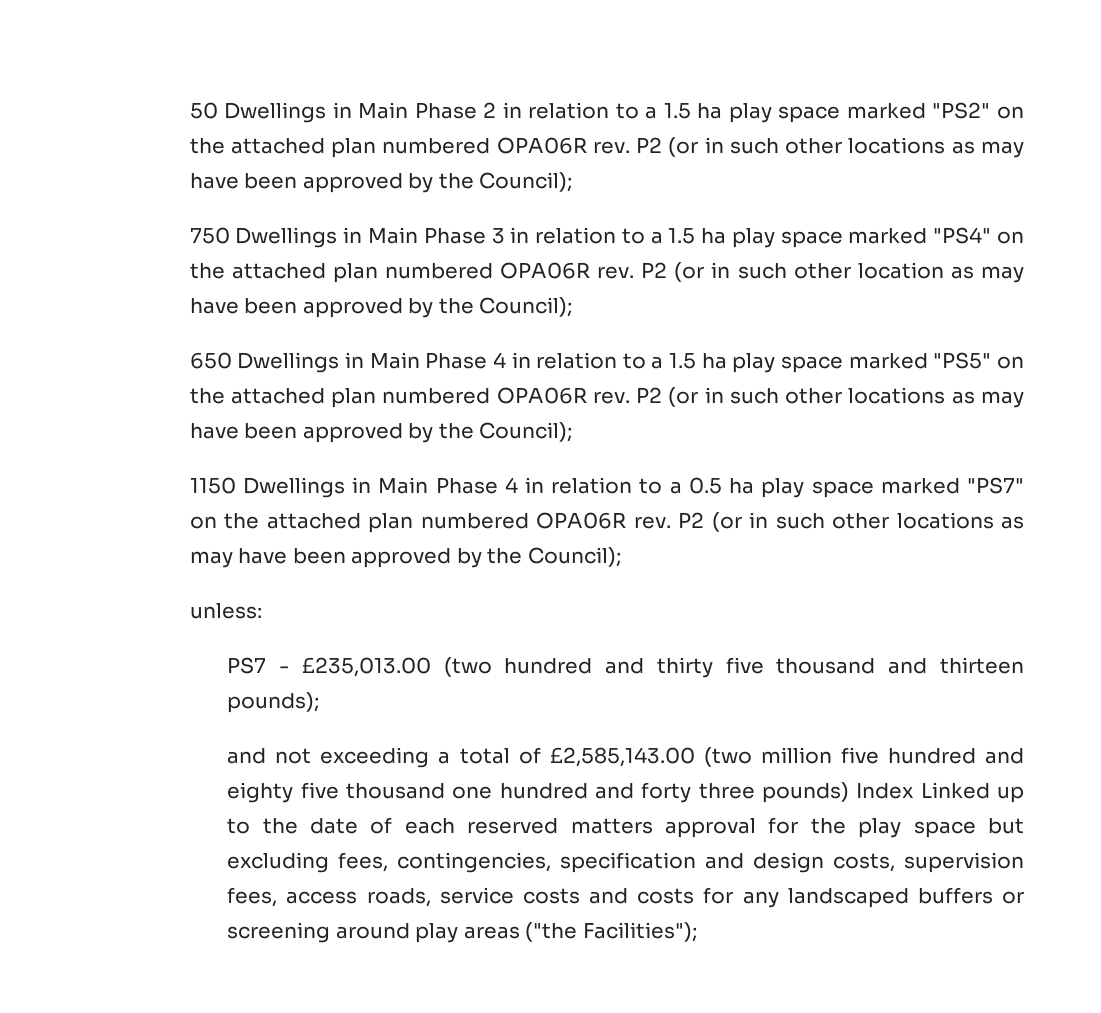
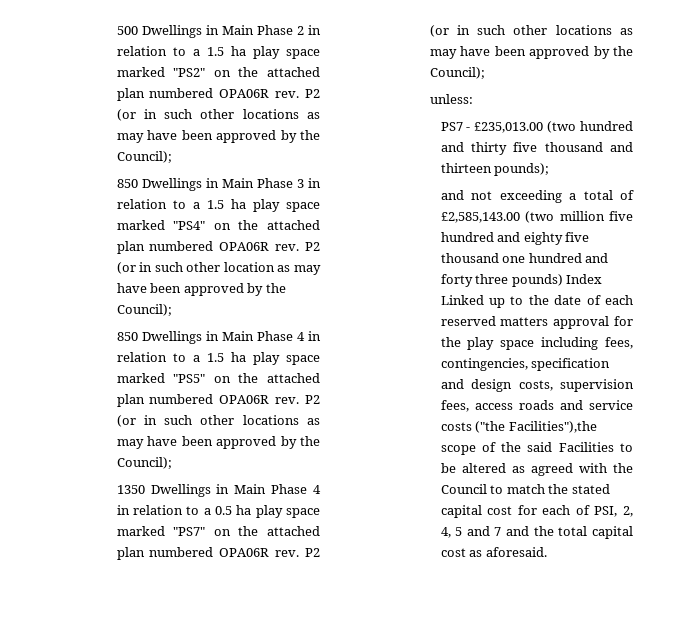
[189,102,218,119] 50 -> [116,26,138,35] 500
[189,227,230,244] 750 -> [116,179,138,188] 850
[189,352,232,369] 650 -> [116,332,138,341] 850
[189,477,236,494] 1150 -> [116,485,145,494] 1350
[987,818,1024,834] [227,852,330,873] but excluding -> [541,337,599,350] including
[366,887,1024,908] [227,922,697,943] roads, service costs and costs for any landscaped buffers or screening around play areas ("the Facilities"); -> [518,400,633,410] [440,421,597,433] [440,442,633,455] [440,463,633,476] [440,484,610,494] [440,505,633,518] [440,526,633,539] [440,547,547,557] roads and service costs ("the Facilities"),the scope of the said Facilities to be altered as agreed with the Council to match the stated capital cost for each of PSI, 2, 4, 5 and 7 and the total capital cost as aforesaid.

